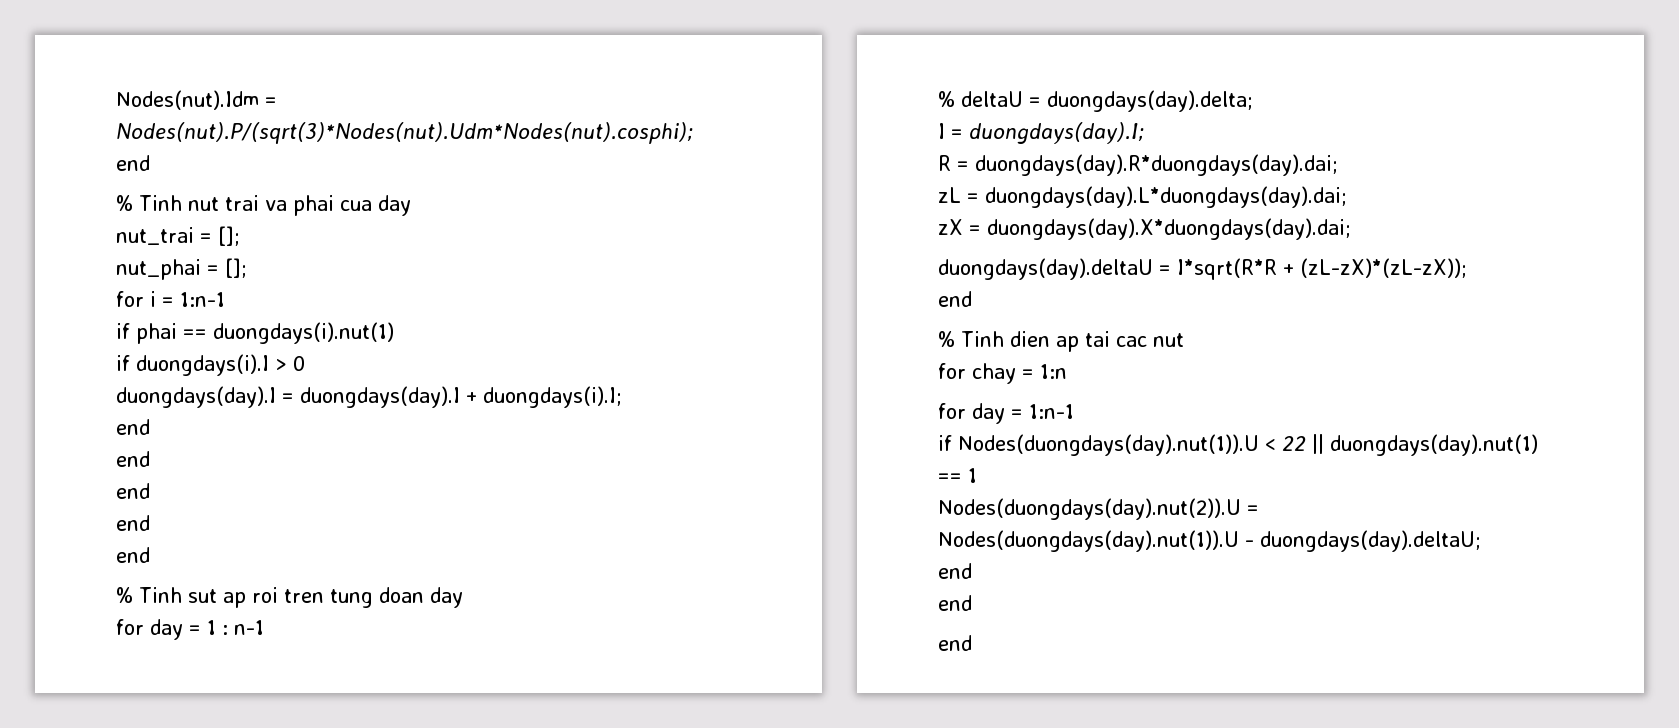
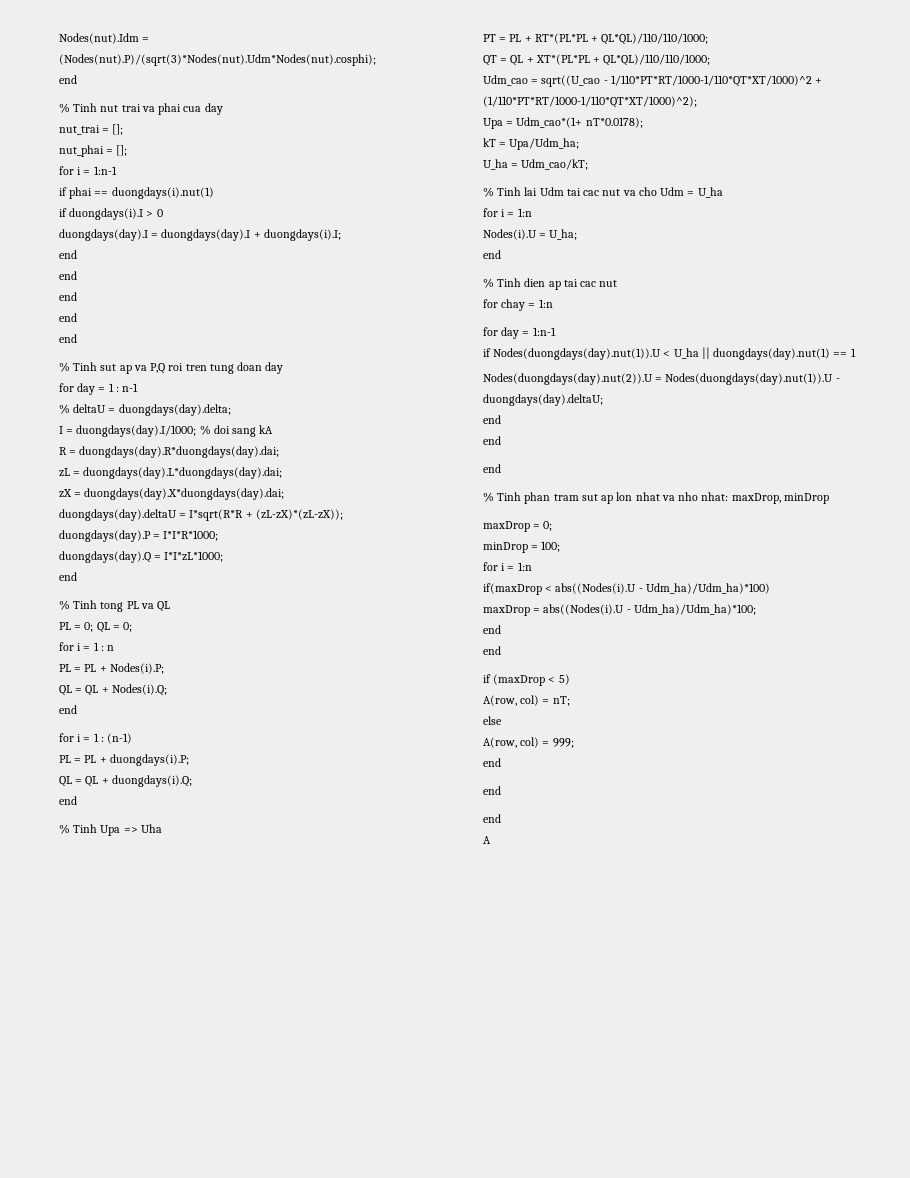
[116,122,693,144] Nodes(nut).P/(sqrt(3)*Nodes(nut).Udm*Nodes(nut).cosphi); -> [59,54,376,66] (Nodes(nut).P)/(sqrt(3)*Nodes(nut).Udm*Nodes(nut).cosphi);
(246, 600) none -> [133,363,166,374] va P,Q
[969,122,1144,144] duongdays(day).I; -> [76,425,274,437] duongdays(day).I/1000; % doi sang kA
(1467, 268) none -> [59,530,219,542] [59,551,224,563] [59,572,77,581] [59,600,171,612] [59,622,133,633] [59,642,115,651] [59,663,164,674] [59,684,167,696] [59,705,77,714] [59,733,133,744] [59,754,189,766] [59,775,192,787] [59,796,77,805] [59,824,162,836] [483,33,709,45] [483,54,711,66] [483,75,823,87] [483,96,697,108] [483,117,643,129] [483,138,580,150] [483,159,589,170] [483,187,723,198] [483,208,532,217] [483,229,578,240] // duongdays(day).P = I*I*R*1000; // duongdays(day).Q = I*I*zL*1000; // end // % Tinh tong PL va QL // PL = 0; QL = 0; // for i = 1 : n // PL = PL + Nodes(i).P; // QL = QL + Nodes(i).Q; // end // for i = 1 : (n-1) // PL = PL + duongdays(i).P; // QL = QL + duongdays(i).Q; // end // % Tinh Upa => Uha // PT = PL + RT*(PL*PL + QL*QL)/110/110/1000; // QT = QL + XT*(PL*PL + QL*QL)/110/110/1000; // Udm_cao = sqrt((U_cao - 1/110*PT*RT/1000-1/110*QT*XT/1000)^2 + (1/110*PT*RT/1000-1/110*QT*XT/1000)^2); // Upa = Udm_cao*(1+ nT*0.0178); // kT = Upa/Udm_ha; // U_ha = Udm_cao/kT; // % Tinh lai Udm tai cac nut va cho Udm = U_ha // for i = 1:n // Nodes(i).U = U_ha;
[1282,436,1306,451] 22 -> [673,348,699,359] U_ha
(972, 643) none -> [483,492,829,504] [483,521,553,532] [483,541,561,553] [483,562,532,571] [483,583,770,595] [483,604,756,616] [483,625,501,634] [483,646,501,655] [483,674,570,686] [483,695,570,706] [483,716,502,725] [483,737,574,748] [483,758,501,767] [483,786,501,795] [483,814,501,823] [483,836,491,844] // % Tinh phan tram sut ap lon nhat va nho nhat: maxDrop, minDrop // maxDrop = 0; // minDrop = 100; // for i = 1:n // if(maxDrop < abs((Nodes(i).U - Udm_ha)/Udm_ha)*100) // maxDrop = abs((Nodes(i).U - Udm_ha)/Udm_ha)*100; // end // end // if (maxDrop < 5) // A(row, col) = nT; // else // A(row, col) = 999; // end // end // end // A

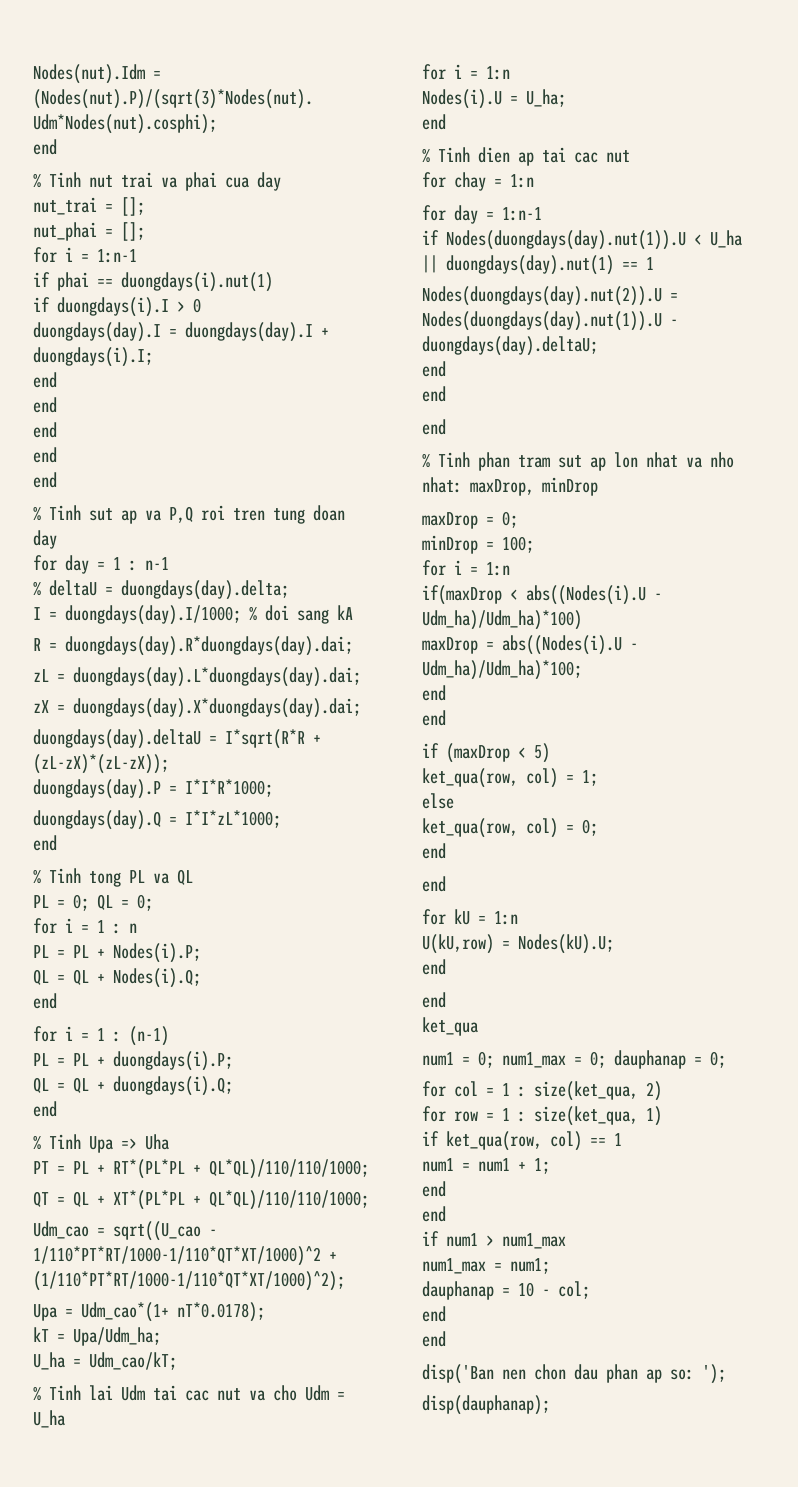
[483,695,570,706] A(row, col) = nT; -> [422,768,598,788] ket_qua(row, col) = 1;
[483,737,574,748] [483,758,501,767] [483,786,501,795] [483,814,501,823] [483,836,491,844] A(row, col) = 999; // end // end // end // A -> [422,818,598,838] [422,843,446,859] [422,876,446,892] [422,909,518,925] [422,934,614,954] [422,959,446,975] [422,992,446,1008] [422,1017,478,1036] [422,1050,726,1069] [422,1081,662,1101] [422,1106,662,1126] [422,1131,622,1151] [422,1158,550,1174] [422,1181,446,1197] [422,1206,446,1222] [422,1231,566,1249] [422,1258,550,1274] [422,1281,590,1300] [422,1306,446,1322] [422,1331,446,1347] [422,1364,726,1384] [422,1395,550,1415] ket_qua(row, col) = 0; // end // end // for kU = 1:n // U(kU,row) = Nodes(kU).U; // end // end // ket_qua // num1 = 0; num1_max = 0; dauphanap = 0; // for col = 1 : size(ket_qua, 2) // for row = 1 : size(ket_qua, 1) // if ket_qua(row, col) == 1 // num1 = num1 + 1; // end // end // if num1 > num1_max // num1_max = num1; // dauphanap = 10 - col; // end // end // disp('Ban nen chon dau phan ap so: '); // disp(dauphanap);

